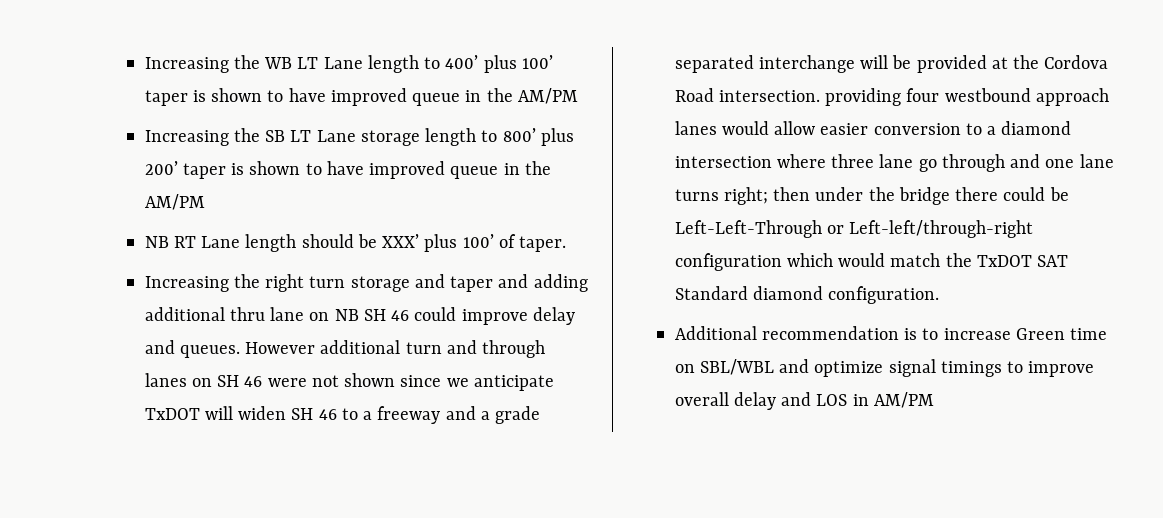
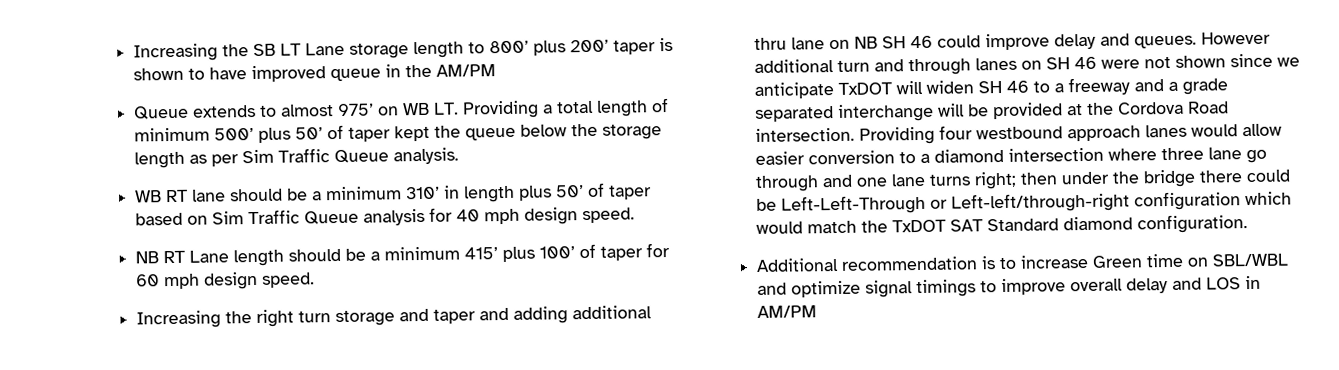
[144,55,553,73] [144,88,578,106] [144,128,260,146] Increasing the WB LT Lane length to 400’ plus 100’ taper is shown to have improved queue in the AM/PM // Increasing the -> [132,43,249,62] Increasing the
(205, 202) none -> [133,98,669,120] [133,123,662,143] [133,147,459,169] [134,182,652,203] [134,207,635,226] // Queue extends to almost 975’ on WB LT. Providing a total length of minimum 500’ plus 50’ of taper kept the queue below the storage length as per Sim Traffic Queue analysis. // WB RT lane should be a minimum 310’ in length plus 50’ of taper based on Sim Traffic Queue analysis for 40 mph design speed.
[382,234,567,252] XXX’ plus 100’ of taper. -> [369,243,670,263] [135,271,315,290] a minimum 415’ plus 100’ of taper for 60 mph design speed.
[825,88,902,106] providing -> [858,126,935,145] Providing

